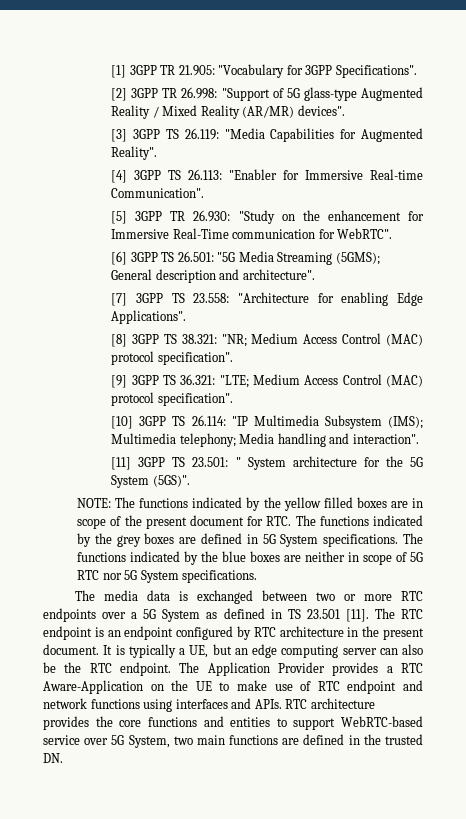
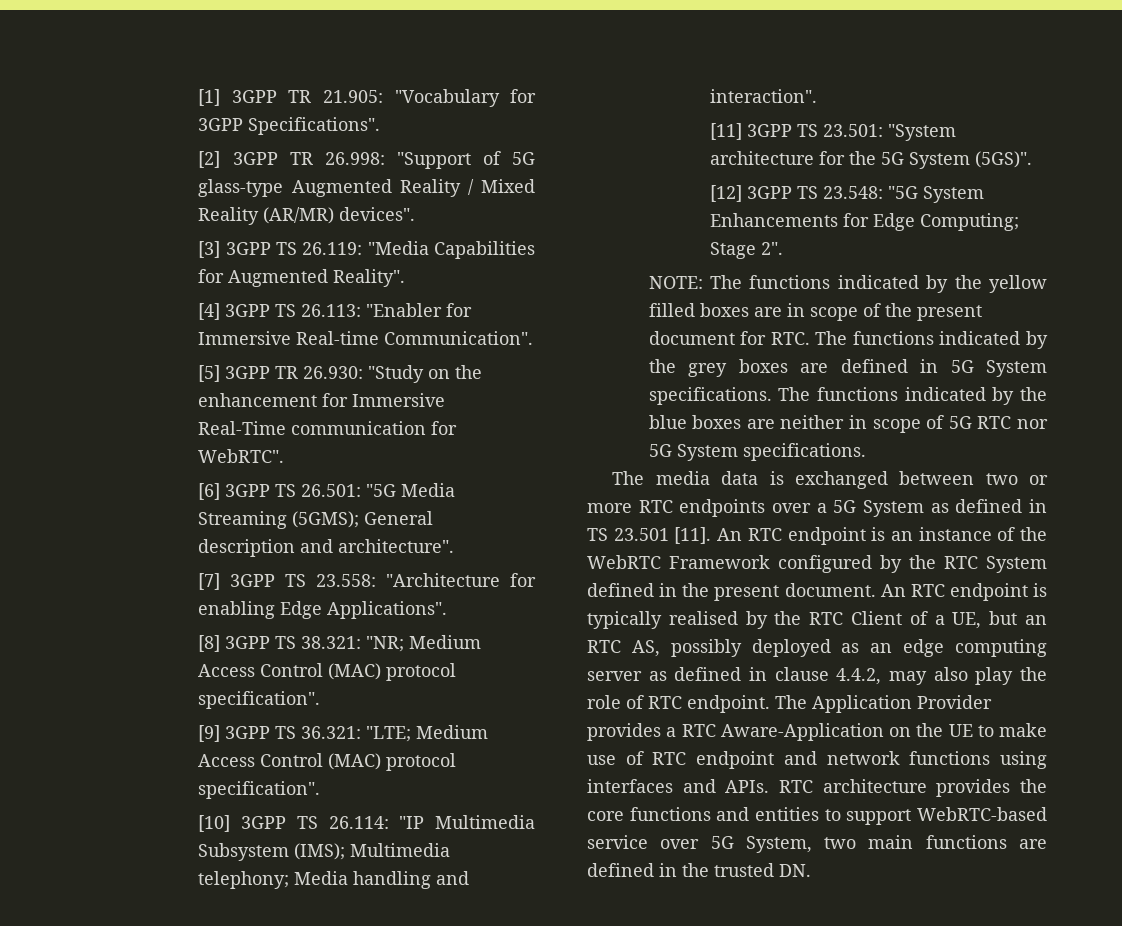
[235,457,286,470] " System -> [888,124,957,141] "System
(190, 481) none -> [710,185,985,203] [710,213,1020,231] [710,242,784,259] // [12] 3GPP TS 23.548: "5G System Enhancements for Edge Computing; Stage 2".
[374,608,395,619] The -> [717,528,743,541] An
[124,626,425,640] [43,644,423,658] [43,662,82,673] endpoint configured by RTC architecture in the present document. It is typically a UE, but an edge computing server can also be the -> [918,527,1047,541] [587,555,1047,573] [587,583,1047,601] [587,611,1047,629] [587,639,1047,657] [587,667,1047,685] [587,695,644,709] instance of the WebRTC Framework configured by the RTC System defined in the present document. An RTC endpoint is typically realised by the RTC Client of a UE, but an RTC AS, possibly deployed as an edge computing server as defined in clause 4.4.2, may also play the role of

